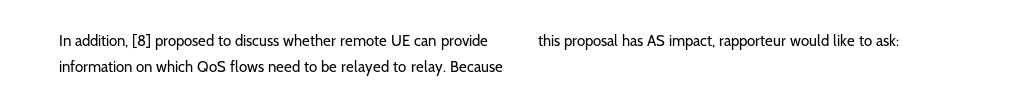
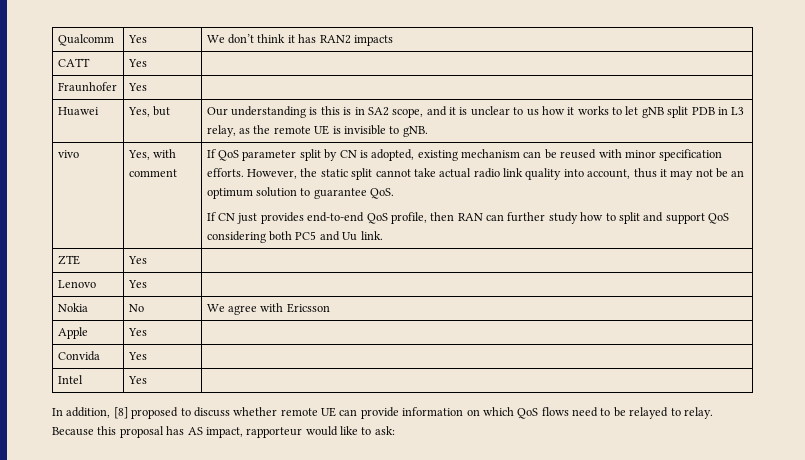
(59, 40) none -> [57,34,114,46] [127,35,147,43] [206,34,393,46] [57,58,90,67] [127,59,147,67] [57,82,117,92] [127,83,147,91] [57,107,99,116] [127,106,171,117] [206,106,745,118] [206,125,428,137] [57,150,79,158] [127,149,177,160] [128,169,177,177] [206,149,723,161] [206,168,745,180] [206,187,395,199] [206,212,730,224] [206,231,383,243] [57,255,80,265] [127,256,147,264] [57,280,96,288] [127,280,147,288] [57,303,88,312] [128,304,144,312] [206,303,330,315] [57,327,88,339] [127,328,147,336] [57,351,100,361] [127,352,147,360] [57,375,83,384] [127,376,147,384] Qualcomm | Yes | We don’t think it has RAN2 impacts // CATT | Yes | // Fraunhofer | Yes | // Huawei | Yes, but | Our understanding is this is in SA2 scope, and it is unclear to us how it works to let gNB split PDB in L3 relay, as the remote UE is invisible to gNB. // vivo | Yes, with comment | If QoS parameter split by CN is adopted, existing mechanism can be reused with minor specification efforts. However, the static split cannot take actual radio link quality into account, thus it may not be an optimum solution to guarantee QoS. // If CN just provides end-to-end QoS profile, then RAN can further study how to split and support QoS considering both PC5 and Uu link. // ZTE | Yes | // Lenovo | Yes | // Nokia | No | We agree with Ericsson // Apple | Yes | // Convida | Yes | // Intel | Yes | //

